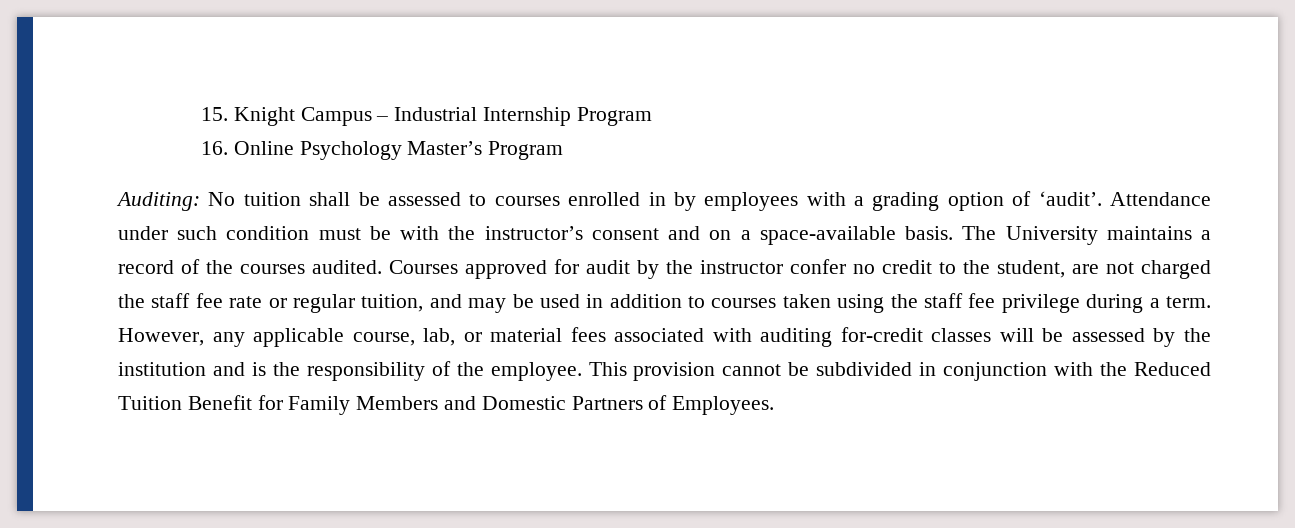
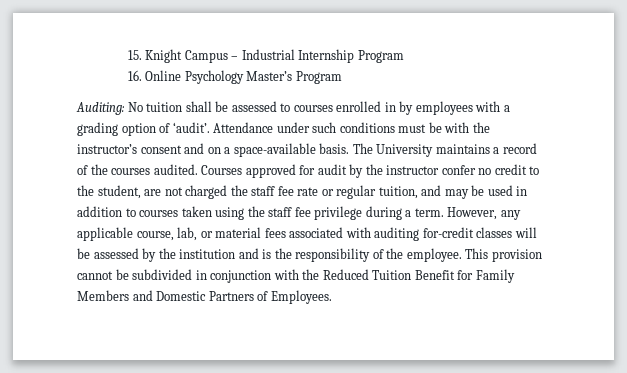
[226,226,310,240] condition -> [339,122,395,133] conditions

